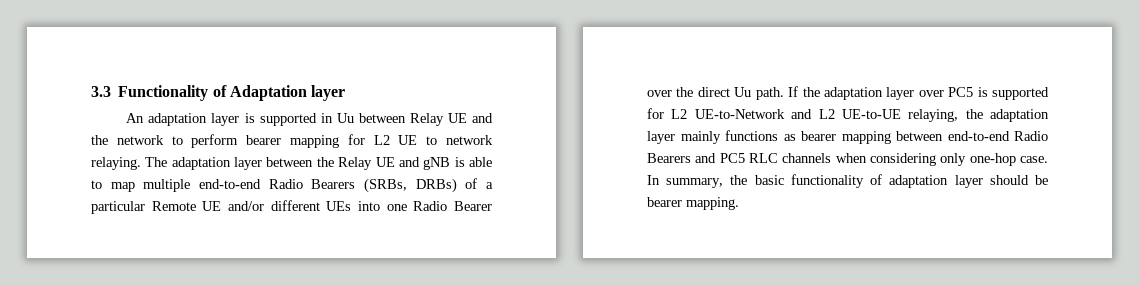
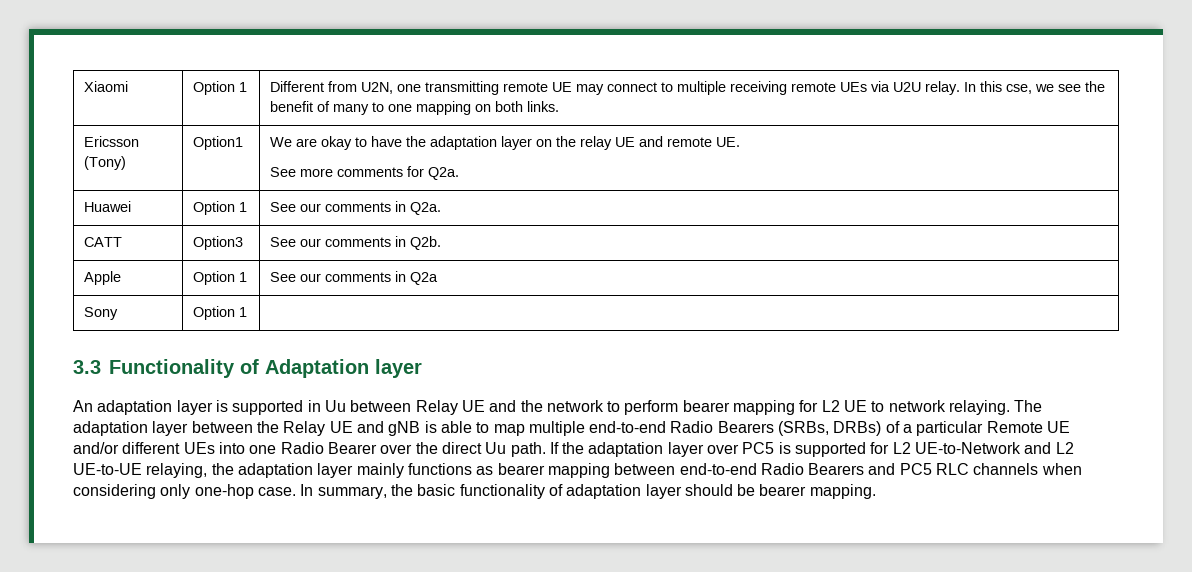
(91, 91) none -> [84,81,129,92] [193,81,248,95] [270,81,1106,95] [270,101,560,115] [84,136,140,147] [84,156,127,170] [193,136,244,150] [270,136,741,150] [270,166,460,180] [84,201,132,212] [193,201,248,215] [270,201,442,215] [84,237,123,247] [193,236,244,250] [270,236,442,250] [84,271,122,285] [193,271,248,285] [270,271,439,285] [84,307,119,320] [193,306,248,320] Xiaomi | Option 1 | Different from U2N, one transmitting remote UE may connect to multiple receiving remote UEs via U2U relay. In this cse, we see the benefit of many to one mapping on both links. // Ericsson (Tony) | Option1 | We are okay to have the adaptation layer on the relay UE and remote UE. // See more comments for Q2a. // Huawei | Option 1 | See our comments in Q2a. // CATT | Option3 | See our comments in Q2b. // Apple | Option 1 | See our comments in Q2a // Sony | Option 1 | //

